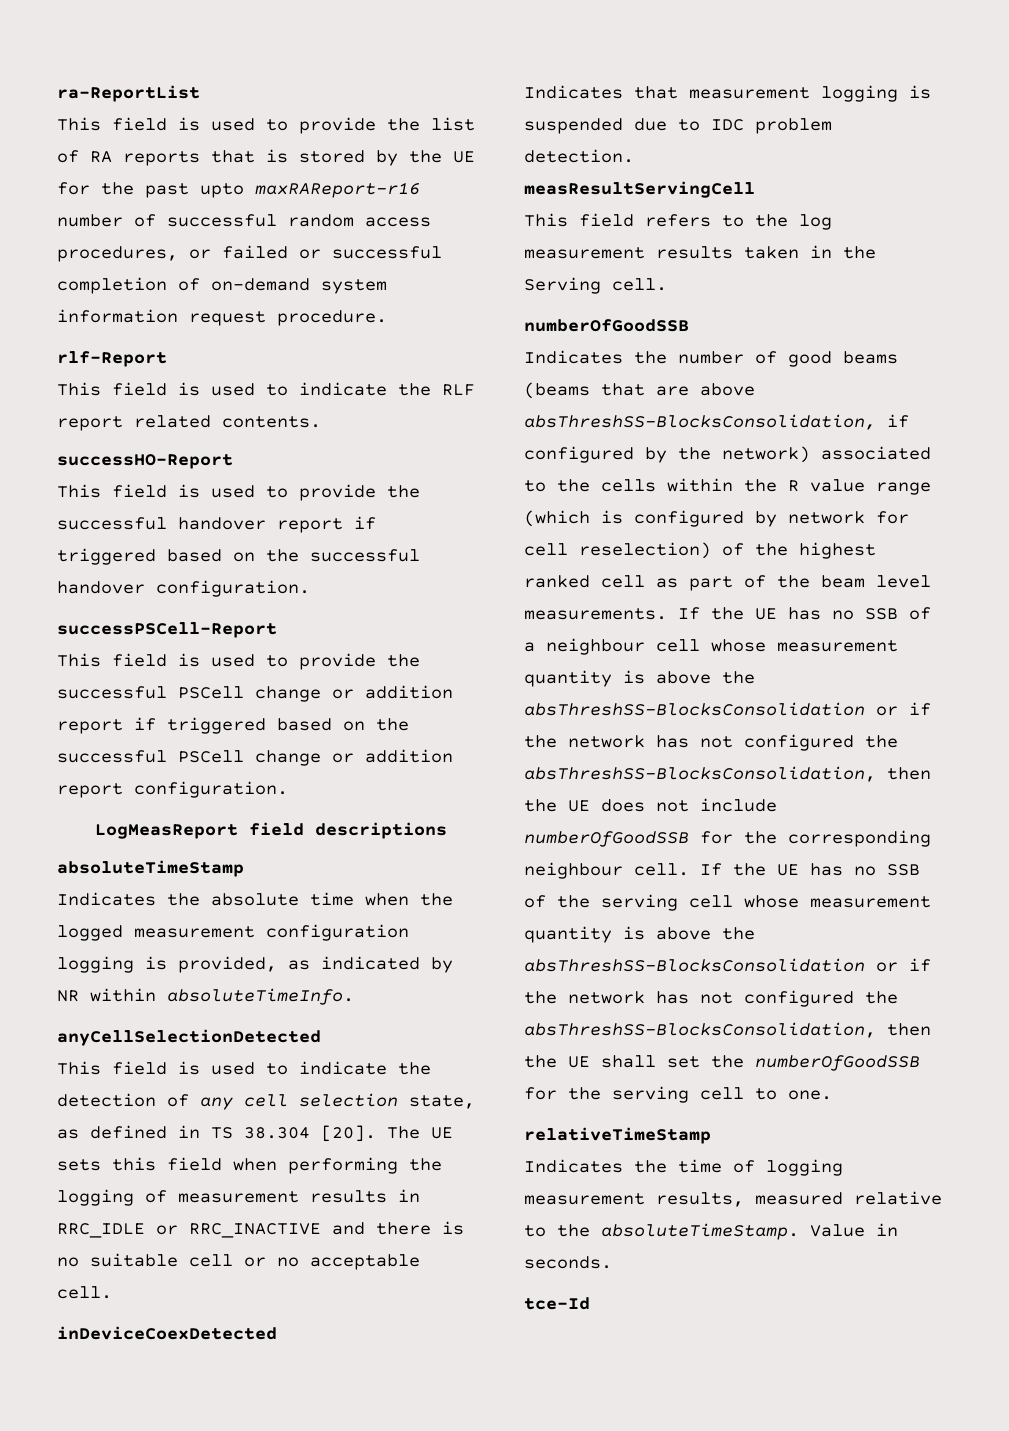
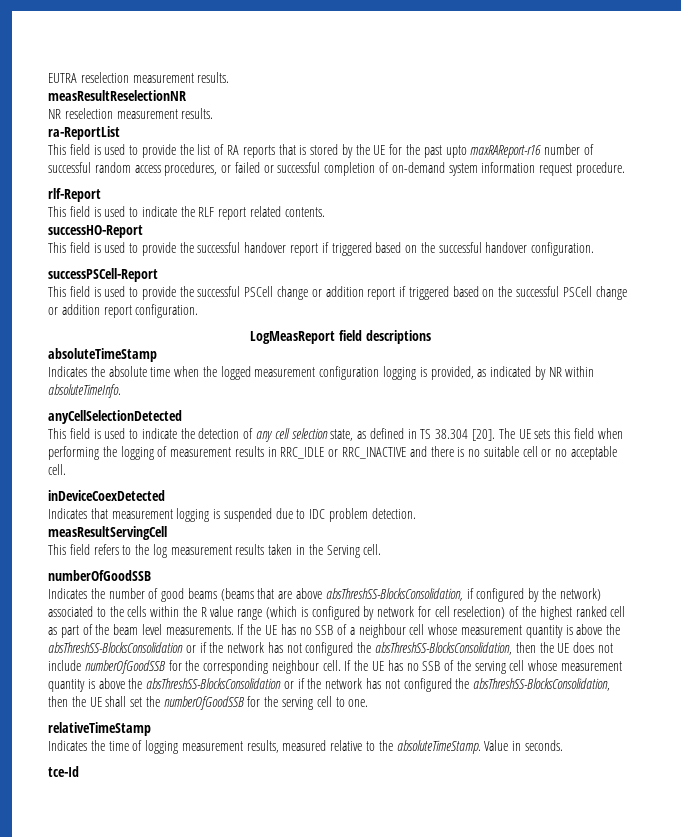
(57, 93) none -> [48,72,230,83] [48,90,186,101] [48,108,214,119] EUTRA reselection measurement results. // measResultReselectionNR // NR reselection measurement results. //

